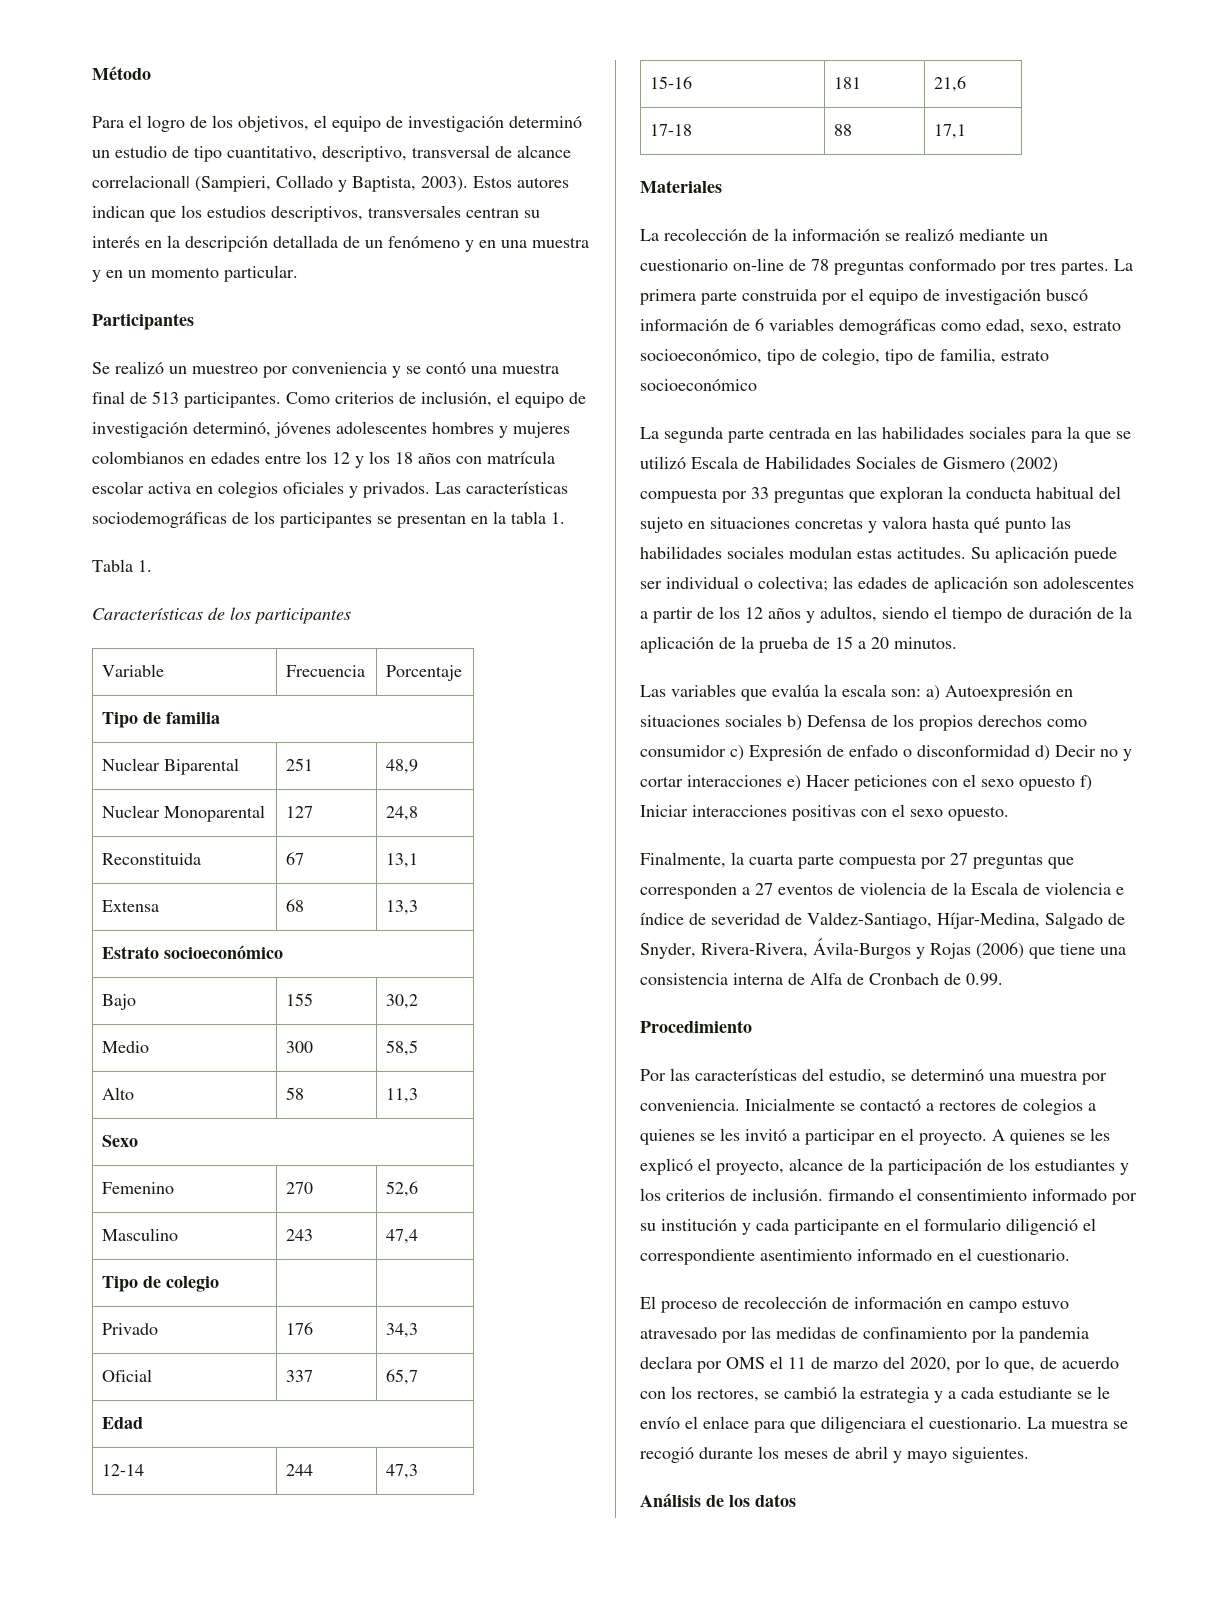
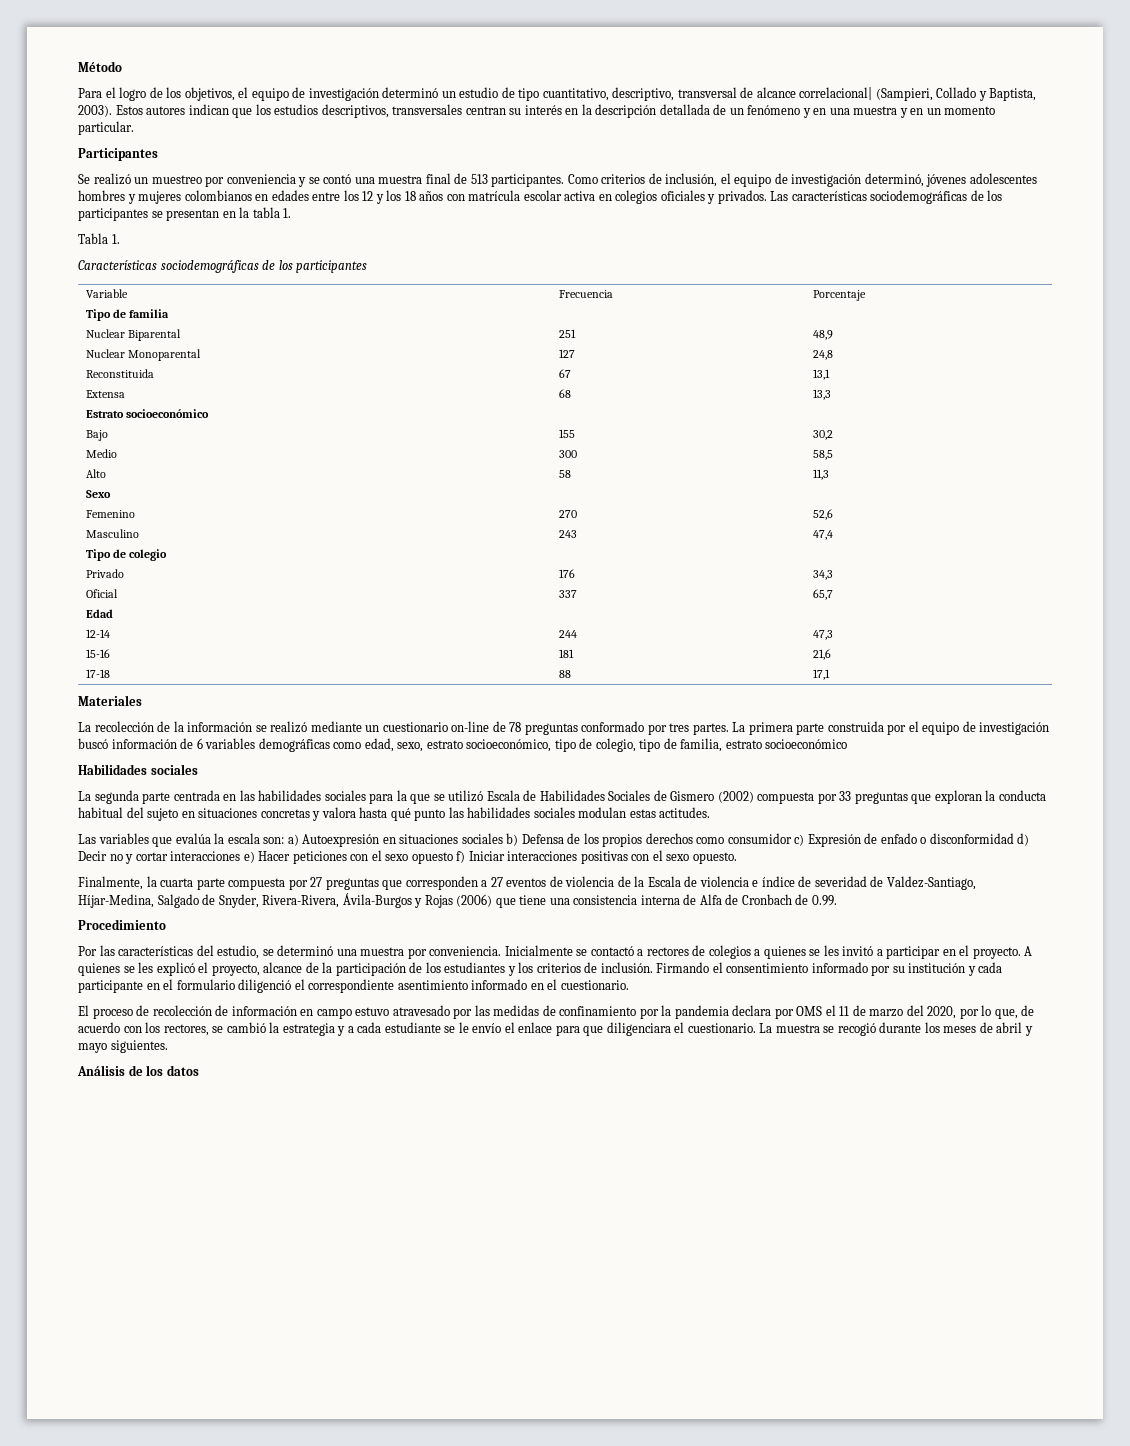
(203, 614) none -> [160,260,259,273] sociodemográficas
(757, 385) none -> [78,764,198,775] // Habilidades sociales
[971,546,1117,563] [640,576,1134,593] [640,606,1132,623] [640,636,957,653] Su aplicación puede ser individual o colectiva; las edades de aplicación son adolescentes a partir de los 12 años y adultos, siendo el tiempo de duración de la aplicación de la prueba de 15 a 20 minutos. -> (711, 812) none
[828,1189,894,1201] firmando -> [656,962,710,973] Firmando

